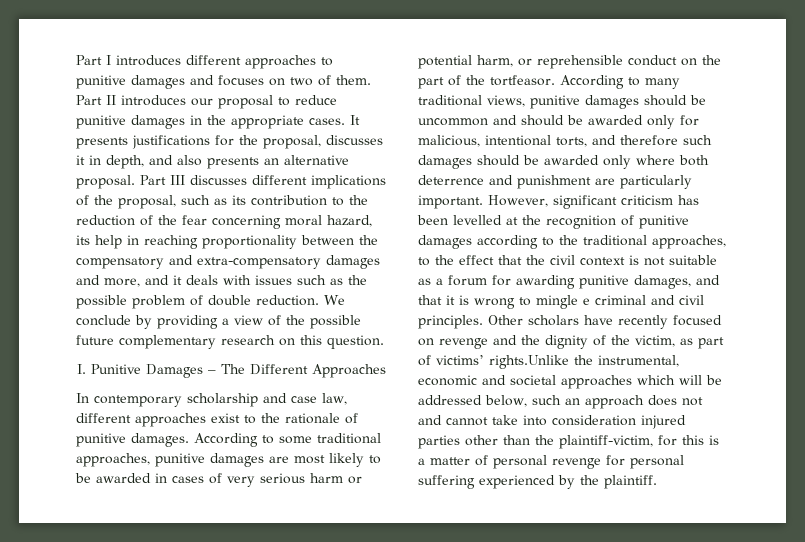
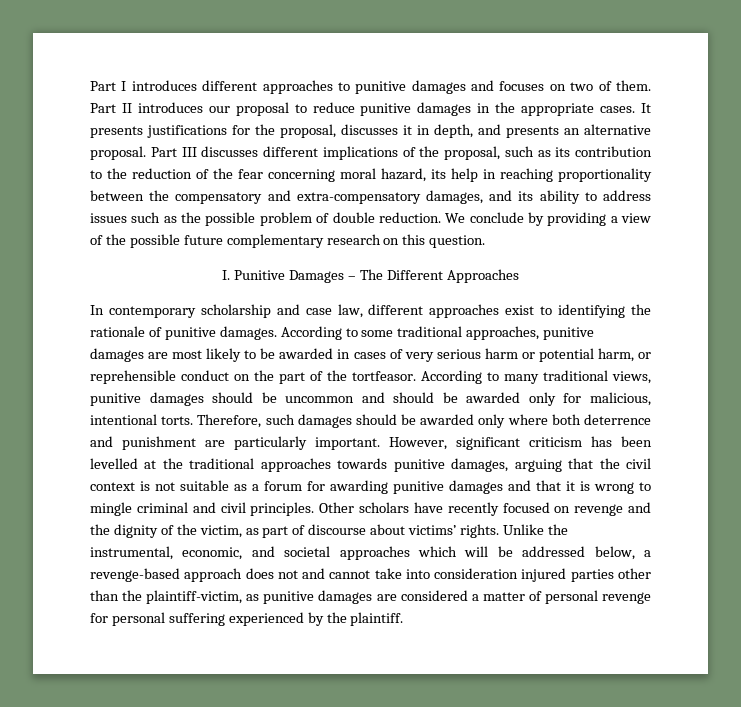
[177,155,202,166] also -> (501, 129) none
[326,255,380,269] [76,275,251,287] damages and more, and it deals with -> [426,190,651,204] damages, and its ability to address
(256, 419) none -> [558,304,626,318] identifying
[556,135,678,147] torts, and therefore -> [161,414,262,428] torts. Therefore,
[546,215,689,229] [418,235,726,249] [418,255,494,266] recognition of punitive damages according to the traditional approaches, to the effect -> [189,458,562,472] traditional approaches towards punitive damages, arguing
[634,275,691,289] damages, -> [449,480,503,494] damages
[583,298,590,305] e -> (132, 509) none
[436,355,569,369] victims’ rights.Unlike -> [308,524,544,538] discourse about victims’ rights. Unlike
[418,375,477,386] economic -> [182,547,243,560] economic,
[531,395,580,405] such an -> [643,550,651,557] [90,568,180,582] a revenge-based
[658,435,719,446] for this is -> [246,590,468,604] as punitive damages are considered

